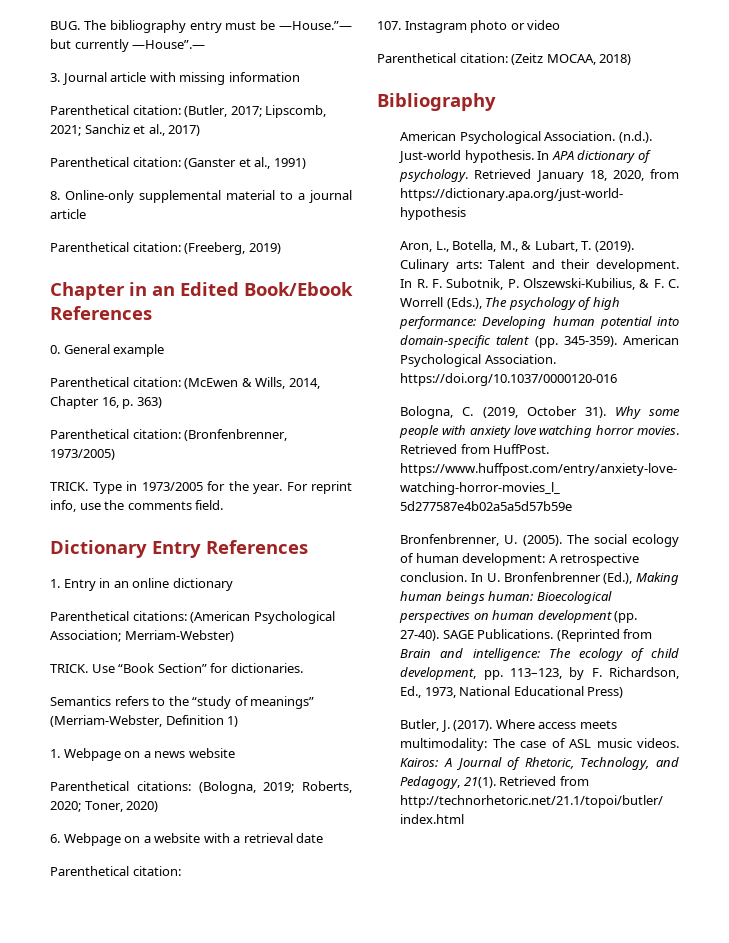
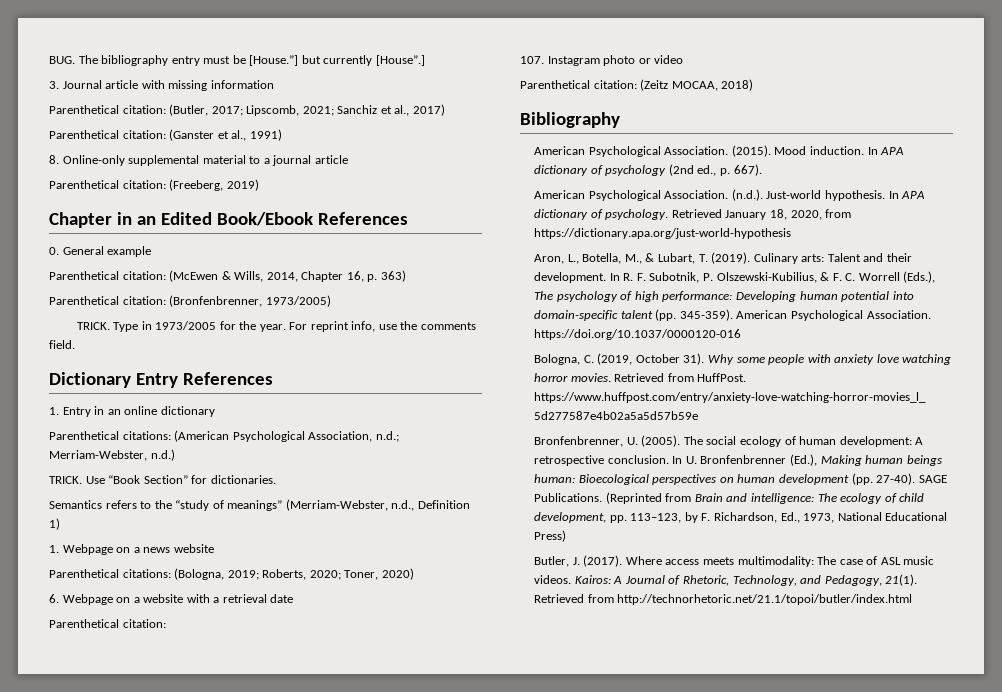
[279,21,353,30] —House.”— -> [249,55,299,66] [House.”]
[132,40,206,49] —House”.— -> [375,55,425,66] [House”.]
[50,630,234,642] Association; Merriam-Webster) -> [308,431,399,442] [49,449,175,461] Association, n.d.; Merriam-Webster, n.d.)
(162, 721) none -> [391,500,415,511] n.d.,
(496, 102) none -> [534,145,905,157] [534,164,762,176] // American Psychological Association. (2015). Mood induction. In APA dictionary of psychology (2nd ed., p. 667).

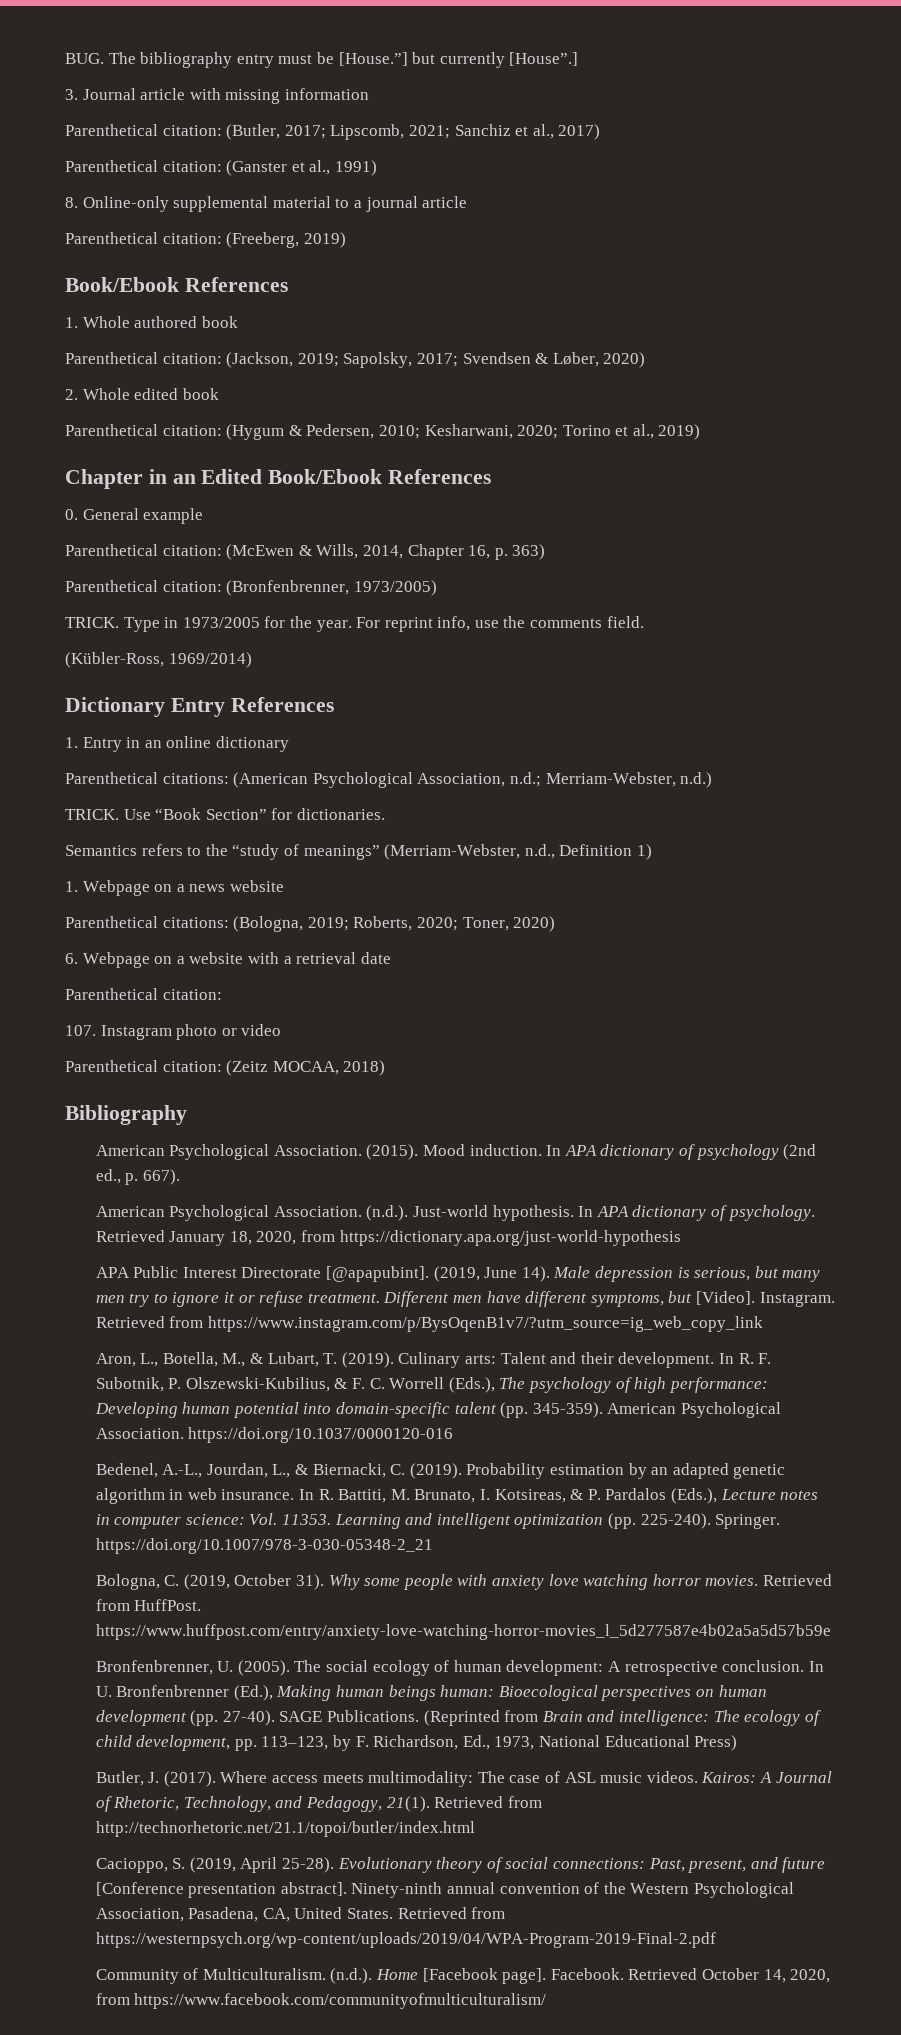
(259, 185) none -> [65,277,288,292] [65,316,238,328] [65,352,646,368] [65,388,219,400] [65,424,701,440] // Book/Ebook References // 1. Whole authored book // Parenthetical citation: (Jackson, 2019; Sapolsky, 2017; Svendsen & Løber, 2020) // 2. Whole edited book // Parenthetical citation: (Hygum & Pedersen, 2010; Kesharwani, 2020; Torino et al., 2019)
(75, 344) none -> [65,652,252,668] // (Kübler-Ross, 1969/2014)
(792, 233) none -> [95,1266,821,1282] [95,1291,835,1307] [95,1316,763,1332] // APA Public Interest Directorate [@apapubint]. (2019, June 14). Male depression is serious, but many men try to ignore it or refuse treatment. Different men have different symptoms, but [Video]. Instagram. Retrieved from https://www.instagram.com/p/BysOqenB1v7/?utm_source=ig_web_copy_link
(742, 334) none -> [95,1463,786,1479] [95,1488,819,1504] [95,1513,781,1529] [95,1538,433,1554] // Bedenel, A.-L., Jourdan, L., & Biernacki, C. (2019). Probability estimation by an adapted genetic algorithm in web insurance. In R. Battiti, M. Brunato, I. Kotsireas, & P. Pardalos (Eds.), Lecture notes in computer science: Vol. 11353. Learning and intelligent optimization (pp. 225-240). Springer. https://doi.org/10.1007/978-3-030-05348-2_21
(913, 599) none -> [95,1857,826,1873] [95,1882,795,1898] [95,1907,506,1922] [95,1932,716,1948] [95,1968,831,1984] [95,1993,547,2009] // Cacioppo, S. (2019, April 25-28). Evolutionary theory of social connections: Past, present, and future [Conference presentation abstract]. Ninety-ninth annual convention of the Western Psychological Association, Pasadena, CA, United States. Retrieved from https://westernpsych.org/wp-content/uploads/2019/04/WPA-Program-2019-Final-2.pdf // Community of Multiculturalism. (n.d.). Home [Facebook page]. Facebook. Retrieved October 14, 2020, from https://www.facebook.com/communityofmulticulturalism/

